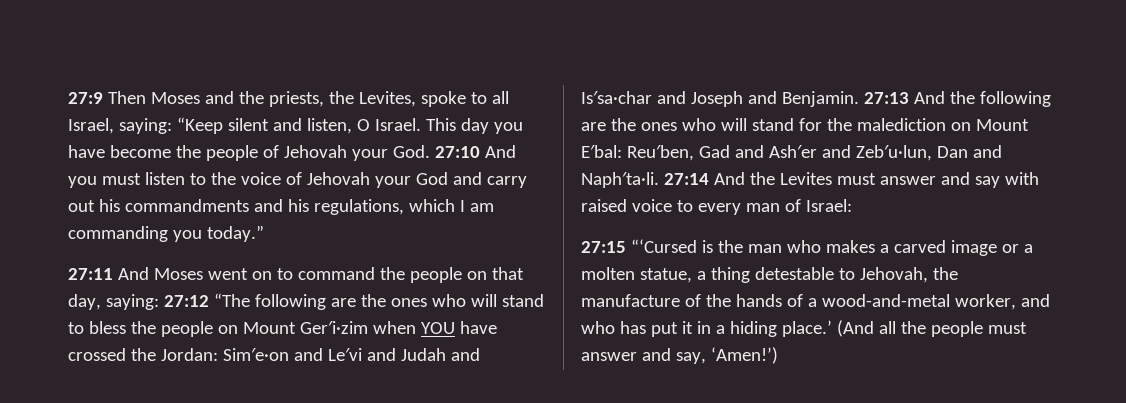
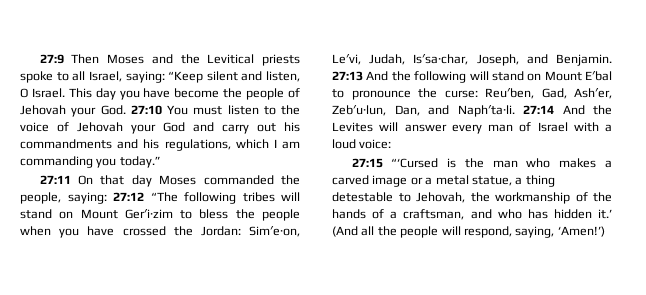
[268,91,416,107] priests, the Levites, -> [207,54,300,66] Levitical priests
[484,145,516,158] [68,176,97,188] And you -> [167,105,188,115] You
[117,267,524,283] [68,293,544,310] [68,321,497,337] [68,348,480,361] [581,91,743,107] And Moses went on to command the people on that day, saying: 27:12 “The following are the ones who will stand to bless the people on Mount Ger′i·zim when YOU have crossed the Jordan: Sim′e·on and Le′vi and Judah and Is′sa·char and Joseph -> [78,175,300,187] [20,192,300,204] [20,209,300,221] [20,226,300,238] [332,54,519,66] On that day Moses commanded the people, saying: 27:12 “The following tribes will stand on Mount Ger′i·zim to bless the people when you have crossed the Jordan: Sim′e·on, Le′vi, Judah, Is′sa·char, Joseph,
[581,118,1029,131] [581,145,968,161] are the ones who will stand for the malediction on Mount E′bal: Reu′ben, Gad and Ash′er and Zeb′u·lun, Dan -> [469,71,612,81] [332,88,612,100] [332,105,420,116] will stand on Mount E′bal to pronounce the curse: Reu′ben, Gad, Ash′er, Zeb′u·lun, Dan,
[836,172,1039,188] [581,199,852,215] must answer and say with raised voice to every man of Israel: -> [379,122,612,134] [332,139,392,149] will answer every man of Israel with a loud voice:
[581,267,635,280] molten -> [435,175,469,185] metal
[581,294,680,307] manufacture -> [495,192,570,204] workmanship
[821,294,1016,310] wood-and-metal worker, -> [403,209,465,220] craftsman,
[650,320,1027,337] [581,348,706,364] put it in a hiding place.’ (And all the people must answer and say, -> [553,209,612,219] [332,226,555,238] hidden it.’ (And all the people will respond, saying,

